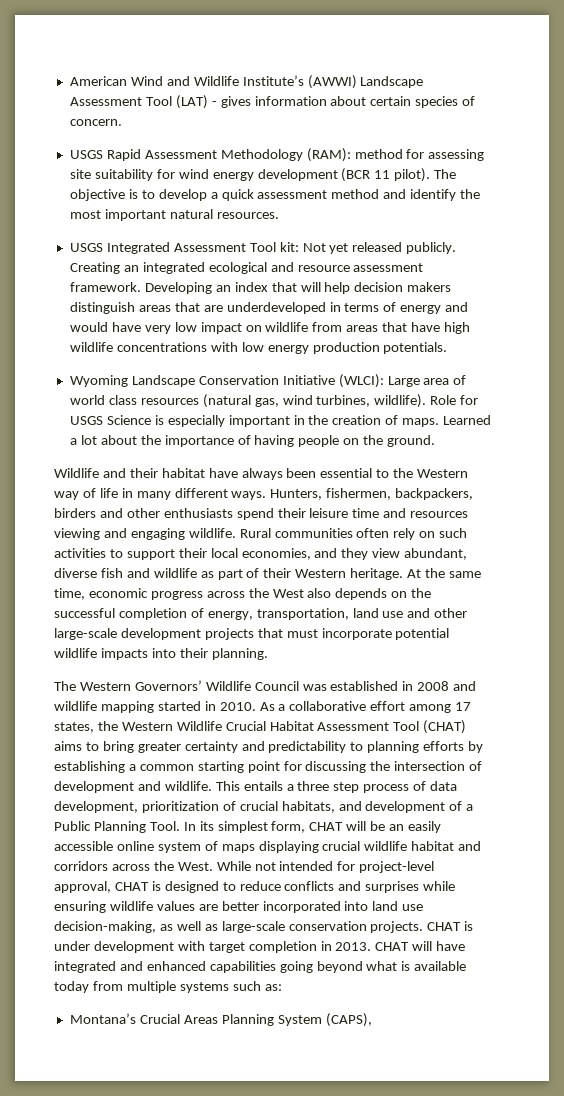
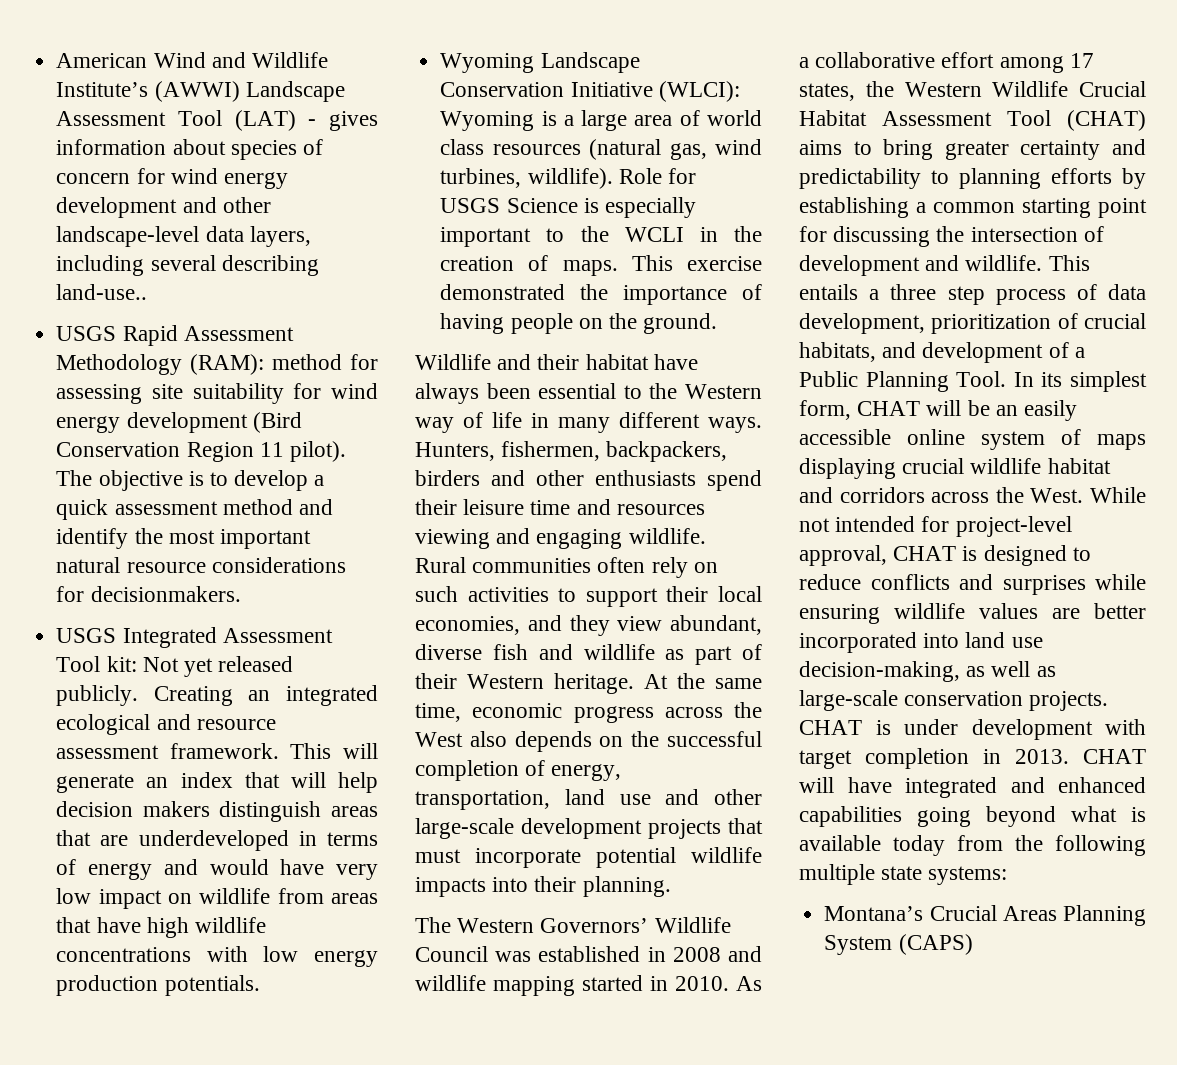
[370,96,412,106] certain -> (226, 147) none
[69,119,122,126] concern. -> [56,168,288,189] [56,197,271,218] [56,226,311,247] [56,255,319,276] [56,284,148,300] concern for wind energy development and other landscape-level data layers, including several describing land-use..
[341,168,371,182] (BCR -> [252,412,302,433] [56,442,254,462] (Bird Conservation Region
[216,212,279,219] resources. -> [126,557,346,573] [56,586,241,602] resource considerations for decisionmakers.
[144,282,212,294] Developing -> [290,743,378,759] [56,774,135,793] This will generate
[387,376,420,387] Large -> [440,110,628,131] Wyoming is a large
(290, 421) none -> [546,226,684,242] to the WCLI
[443,415,492,425] [69,435,137,445] Learned a lot about -> [631,255,762,271] [440,284,566,300] This exercise demonstrated
[126,981,282,993] multiple systems such as: -> [1015,835,1146,856] [799,864,1008,885] the following multiple state systems:
[325,1013,372,1027] (CAPS), -> [898,934,973,955] (CAPS)

